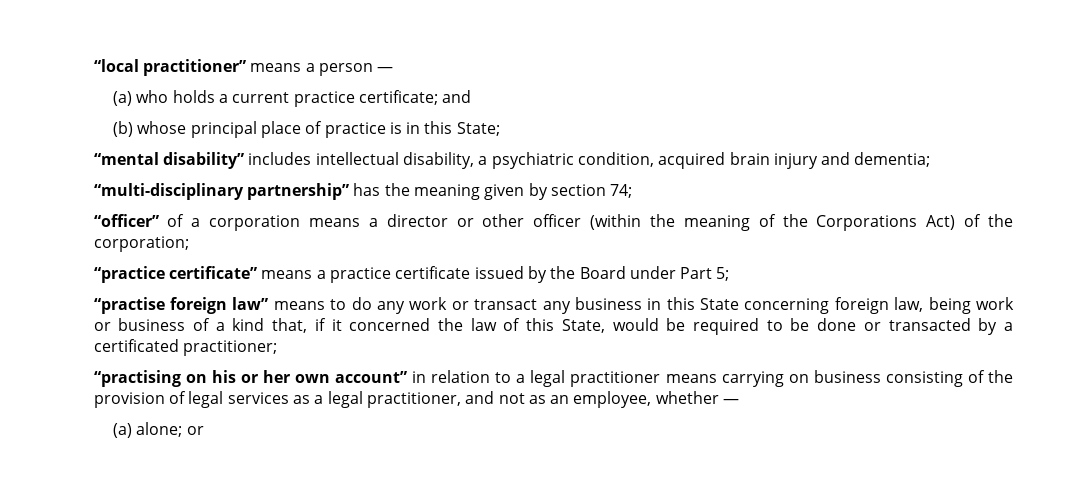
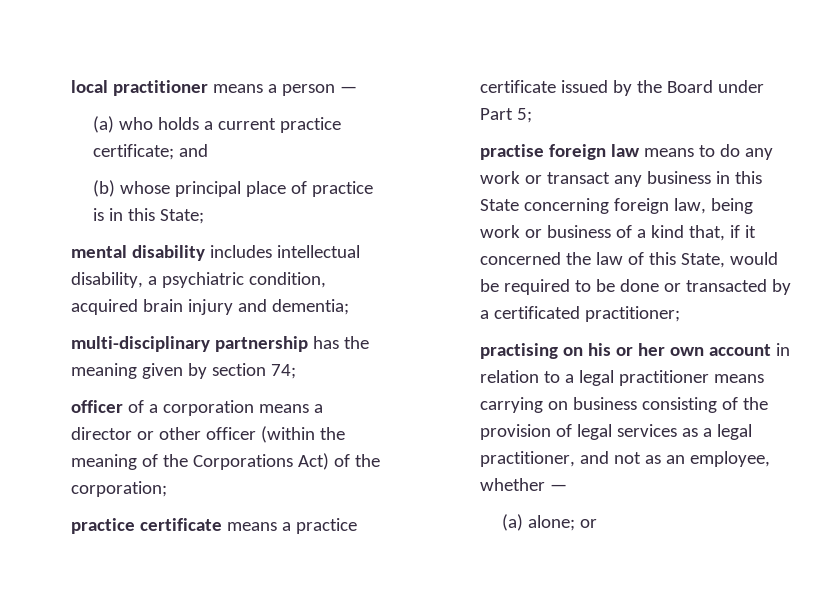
[93,59,246,76] “local practitioner” -> [70,80,208,96] local practitioner
[93,152,244,169] “mental disability” -> [70,245,205,261] mental disability
[93,183,349,200] “multi-disciplinary partnership” -> [70,336,308,352] multi-disciplinary partnership
[93,214,159,227] “officer” -> [70,400,123,413] officer
[93,266,257,283] “practice certificate” -> [70,518,222,534] practice certificate
[93,297,269,314] “practise foreign law” -> [479,144,640,160] practise foreign law
[93,370,181,387] “practising -> [479,343,558,359] practising
[335,371,408,383] account” -> [708,344,771,356] account

